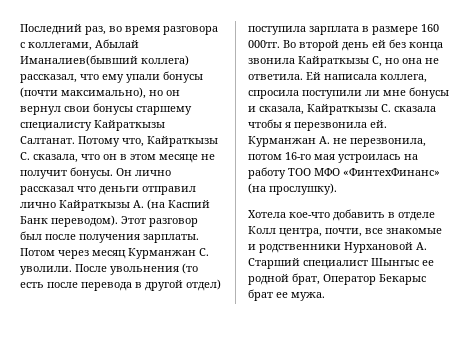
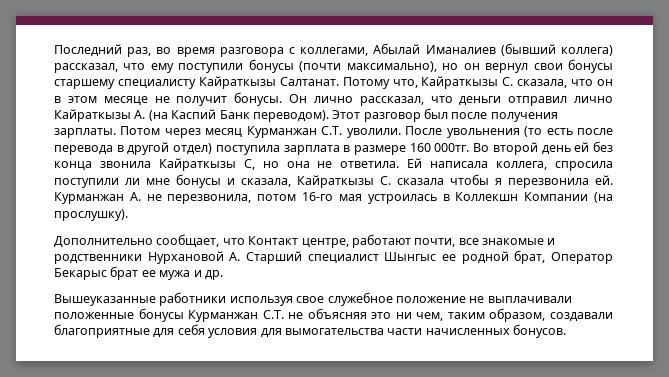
[20,55,138,66] Иманалиев(бывший -> [425,43,556,56] Иманалиев (бывший
[126,74,160,83] упали -> [178,63,244,73] поступили
[20,186,74,195] рассказал -> [359,96,424,106] рассказал,
[199,248,209,256] С. -> [321,126,343,135] С.Т.
[404,154,418,160] [248,167,440,179] [248,183,337,195] [248,209,435,221] [248,226,322,237] на работу ТОО МФО «ФинтехФинанс» (на прослушку). // Хотела кое-что добавить в отделе Колл центра, -> [442,192,613,203] [54,209,128,221] [54,234,411,248] в Коллекшн Компании (на прослушку). // Дополнительно сообщает, что Контакт центре, работают
[291,292,325,301] мужа. -> [159,270,223,280] [54,292,572,306] [54,308,613,322] [54,324,566,338] мужа и др. // Вышеуказанные работники используя свое служебное положение не выплачивали положенные бонусы Курманжан С.Т. не объясняя это ни чем, таким образом, создавали благоприятные для себя условия для вымогательства части начисленных бонусов.

